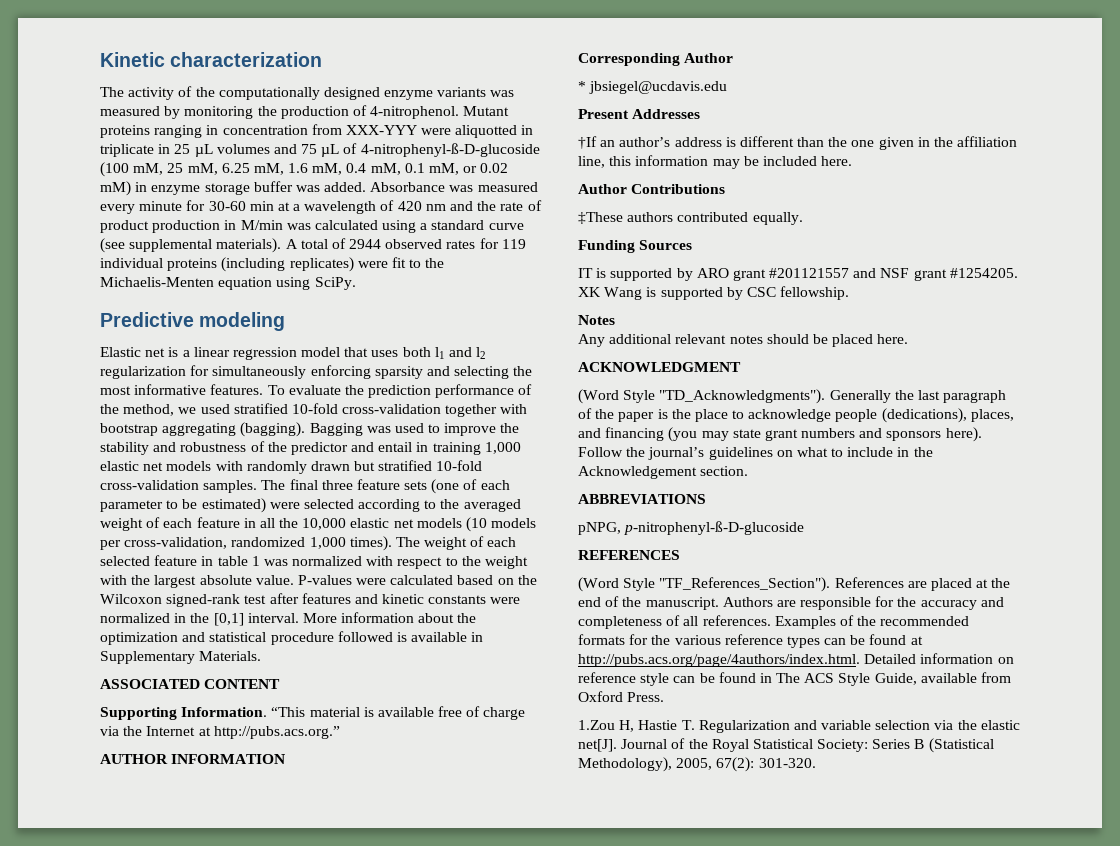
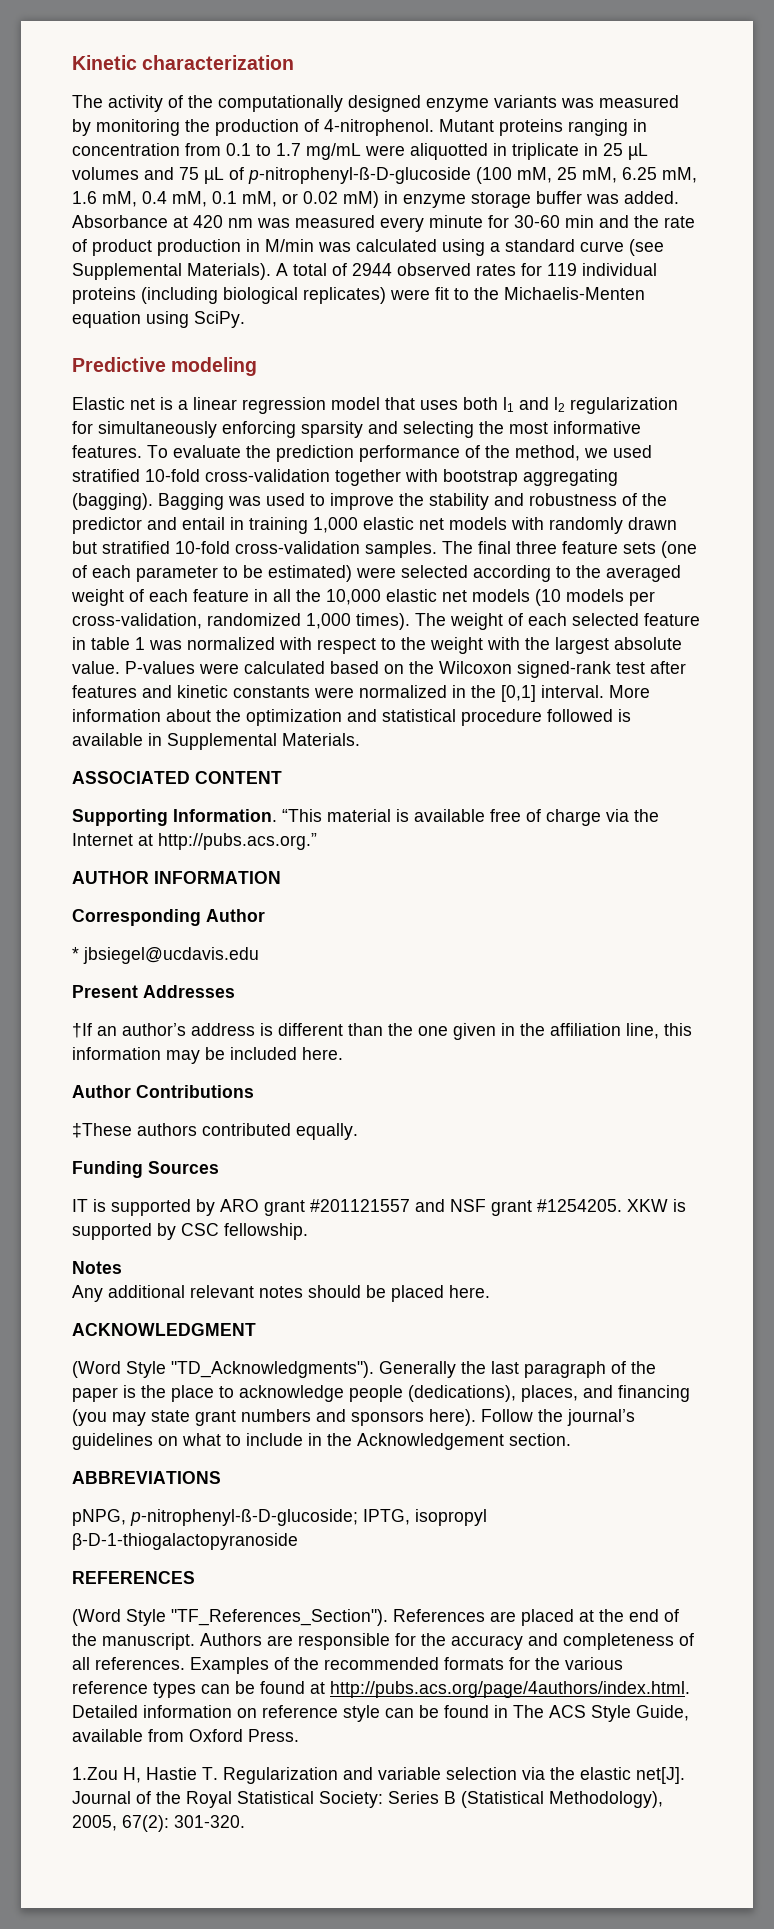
[345,125,417,135] XXX-YYY -> [226,143,361,160] 0.1 to 1.7 mg/mL
[360,143,540,157] 4-nitrophenyl-ß-D-glucoside -> [248,167,471,184] p-nitrophenyl-ß-D-glucoside
(446, 187) none -> [173,215,253,228] at 420 nm
[277,200,446,214] at a wavelength of 420 nm -> (594, 221) none
[129,238,282,253] supplemental materials). -> [72,263,271,280] Supplemental Materials).
(286, 264) none -> [223,287,298,304] biological
[100,651,195,664] Supplementary -> [167,733,277,750] Supplemental
[578,287,643,300] XK Wang -> [627,1199,668,1212] XKW
[624,521,805,535] p-nitrophenyl-ß-D-glucoside -> [130,1509,487,1526] [72,1533,298,1550] p-nitrophenyl-ß-D-glucoside; IPTG, isopropyl β-D-1-thiogalactopyranoside

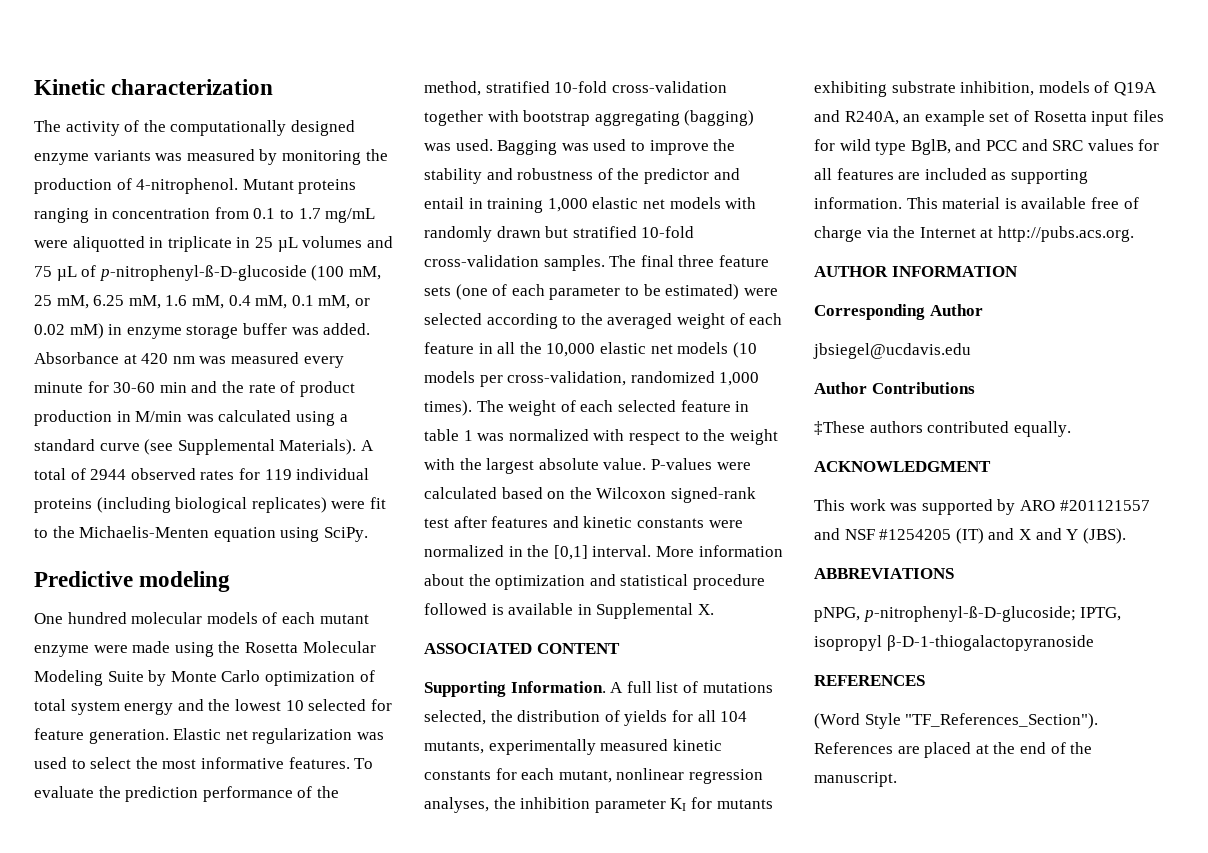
[72,397,678,414] [72,421,474,438] Elastic net is a linear regression model that uses both l1 and l2 regularization for simultaneously enforcing sparsity and selecting -> [34,612,369,624] [34,641,376,657] [34,670,375,686] [34,699,392,715] [34,728,384,744] [34,757,132,769] One hundred molecular models of each mutant enzyme were made using the Rosetta Molecular Modeling Suite by Monte Carlo optimization of total system energy and the lowest 10 selected for feature generation. Elastic net regularization was used to select
[584,445,652,458] we used -> (481, 88) none
[72,493,153,510] (bagging). -> [684,110,755,126] [424,139,493,151] (bagging) was used.
[282,733,360,746] Materials. -> [697,604,714,615] X.
[282,809,322,822] “This -> [610,681,773,693] [424,710,748,726] [424,739,722,755] [424,768,763,784] [424,797,773,813] [814,81,1157,97] [814,110,1164,126] [814,139,1160,155] [814,168,1088,184] [814,197,938,209] A full list of mutations selected, the distribution of yields for all 104 mutants, experimentally measured kinetic constants for each mutant, nonlinear regression analyses, the inhibition parameter KI for mutants exhibiting substrate inhibition, models of Q19A and R240A, an example set of Rosetta input files for wild type BglB, and PCC and SRC values for all features are included as supporting information. This
[158,833,317,850] http://pubs.acs.org.” -> [997,226,1134,242] http://pubs.acs.org.
[72,947,79,960] * -> (983, 310) none
[72,985,235,998] [72,1023,692,1040] [72,1047,343,1064] // Present Addresses // †If an author’s address is different than the one given in the affiliation line, this information may be included here. -> (971, 351) none
[72,1161,219,1178] [72,1199,106,1212] Funding Sources // IT is -> [814,461,991,472] [814,499,918,511] ACKNOWLEDGMENT // This work was
[264,1200,305,1216] grant -> (1055, 505) none
[491,1199,686,1216] [72,1223,308,1240] [72,1261,122,1274] [72,1285,490,1302] [72,1323,256,1336] [72,1361,656,1378] [72,1385,690,1402] [72,1409,635,1426] [72,1433,571,1450] grant #1254205. XKW is supported by CSC fellowship. // Notes // Any additional relevant notes should be placed here. // ACKNOWLEDGMENT // (Word Style "TD_Acknowledgments"). Generally the last paragraph of the paper is the place to acknowledge people (dedications), places, and financing (you may state grant numbers and sponsors here). Follow the journal’s guidelines on what to include in the Acknowledgement section. -> [879,528,1126,544] #1254205 (IT) and X and Y (JBS).
[200,1633,694,1650] [72,1657,623,1674] [72,1681,690,1698] [72,1705,689,1722] [72,1729,299,1742] [72,1767,685,1784] [72,1791,663,1808] [72,1815,245,1832] Authors are responsible for the accuracy and completeness of all references. Examples of the recommended formats for the various reference types can be found at http://pubs.acs.org/page/4authors/index.html. Detailed information on reference style can be found in The ACS Style Guide, available from Oxford Press. // 1.Zou H, Hastie T. Regularization and variable selection via the elastic net[J]. Journal of the Royal Statistical Society: Series B (Statistical Methodology), 2005, 67(2): 301-320. -> (897, 779) none

